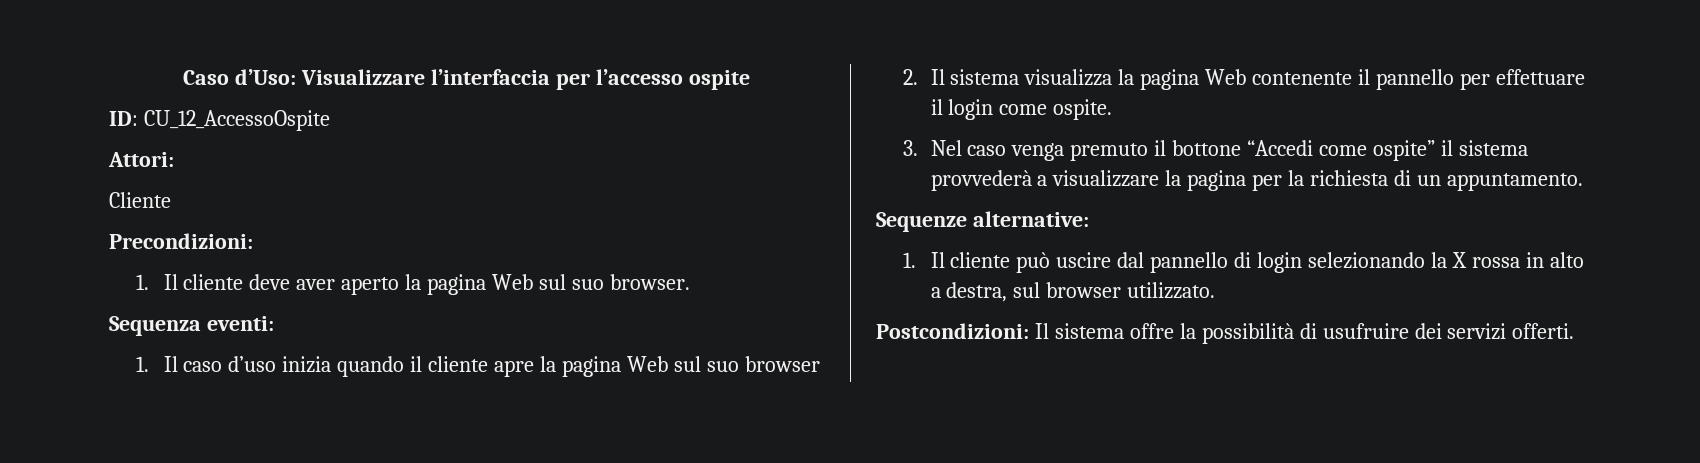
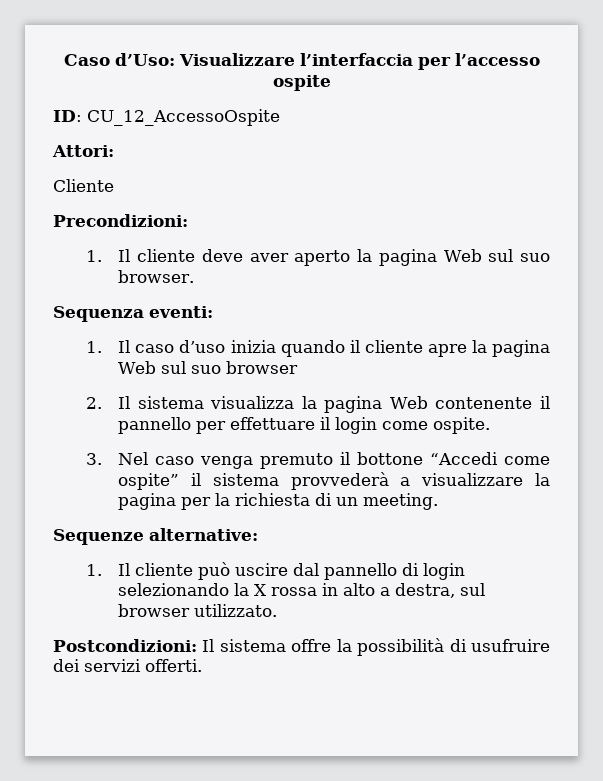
[1446,173,1583,191] appuntamento. -> [363,493,439,510] meeting.

